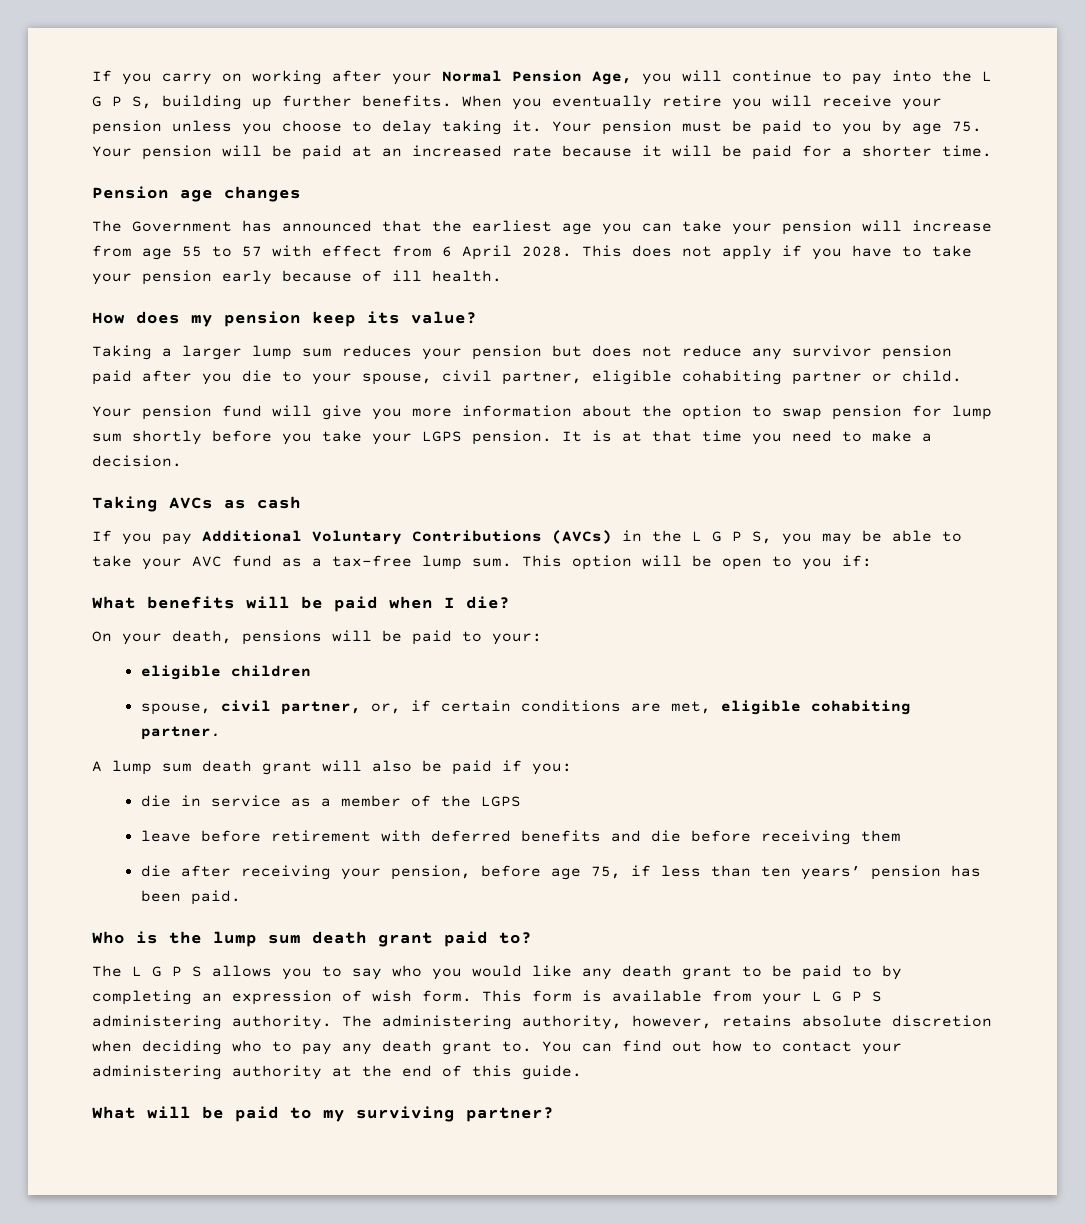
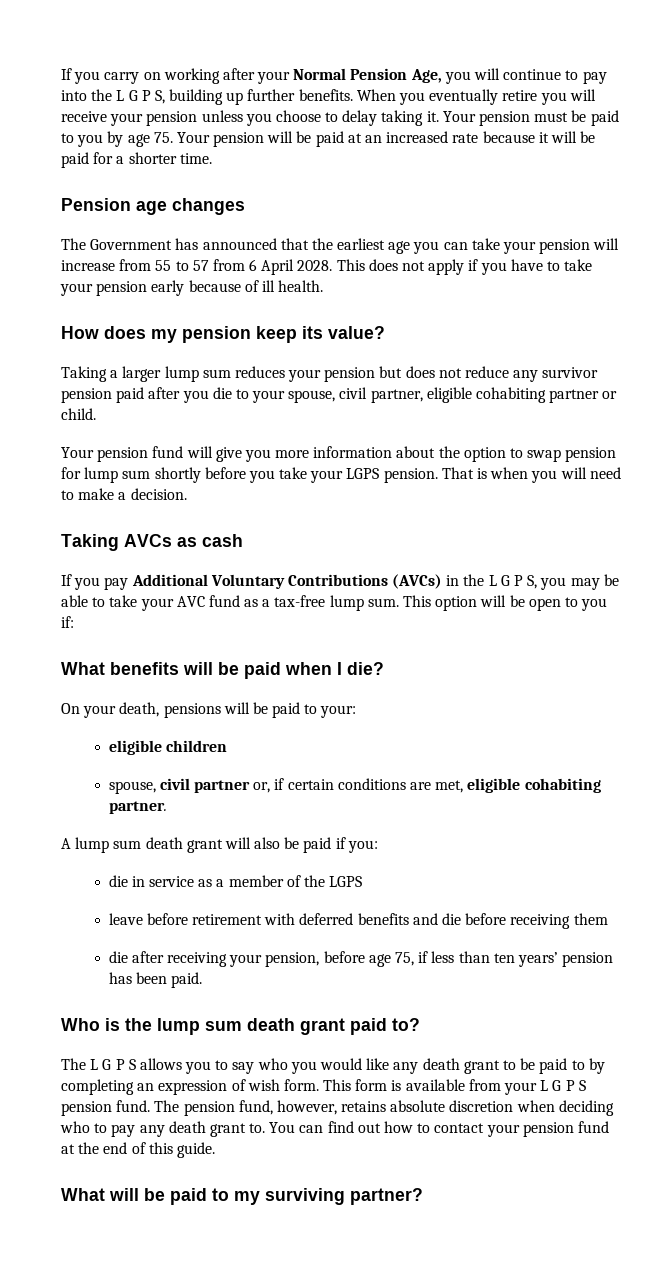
[142,248,172,260] age -> (152, 265) none
[272,245,382,257] with effect -> (209, 265) none
[562,430,782,445] It is at that time you -> [441,467,587,483] That is when you will
[280,701,361,715] partner, -> [194,780,251,793] partner
[92,1015,622,1030] administering authority. The administering authority, -> [61,1100,273,1116] pension fund. The pension fund,
[92,1065,322,1080] administering authority -> [522,1121,609,1137] pension fund

